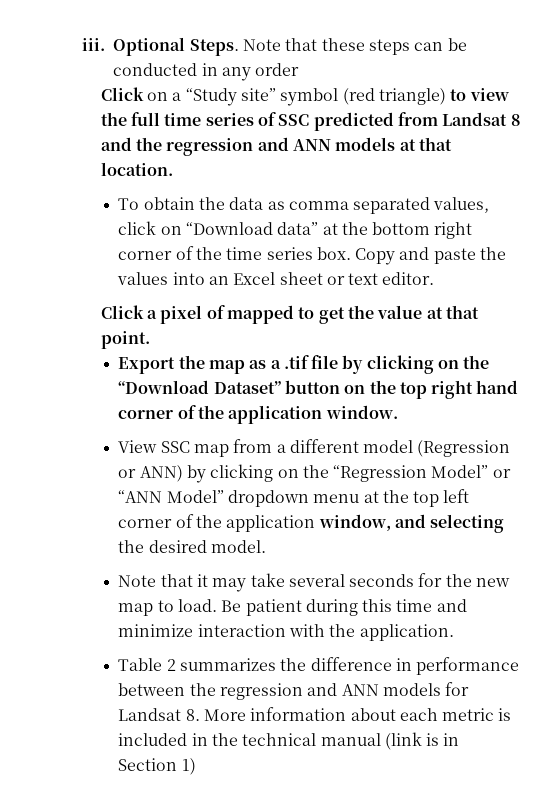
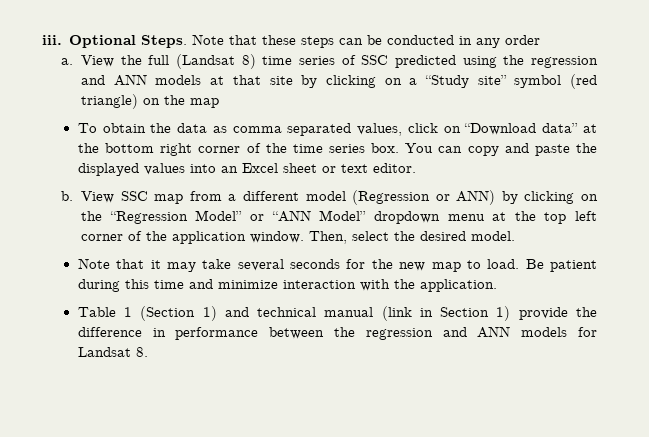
[100,87,144,101] Click -> [61,54,598,69] [81,74,376,88] a. View the full (Landsat 8) time series of SSC predicted using the regression and ANN models at that site by clicking
[450,88,509,101] [100,112,521,131] [100,137,452,156] [100,162,173,176] to view the full time series of SSC predicted from Landsat 8 and the regression and ANN models at that location. -> [143,95,220,108] on the map
[355,248,396,265] Copy -> [405,143,499,156] You can copy
(507, 253) none -> [77,163,139,176] displayed
[100,305,479,324] [100,331,150,349] [118,355,490,374] [118,380,519,399] [118,405,398,424] Click a pixel of mapped to get the value at that point. // Export the map as a .tif file by clicking on the “Download Dataset” button on the top right hand corner of the application window. // -> [61,191,74,201] b.
[318,514,505,533] window, and selecting -> [250,231,390,244] window. Then, select
[166,658,276,671] 2 summarizes -> [124,306,568,321] 1 (Section 1) and technical manual (link in Section 1) provide
[203,707,512,721] [118,732,460,750] [118,758,196,775] More information about each metric is included in the technical manual (link is in Section 1) -> (148, 352) none

